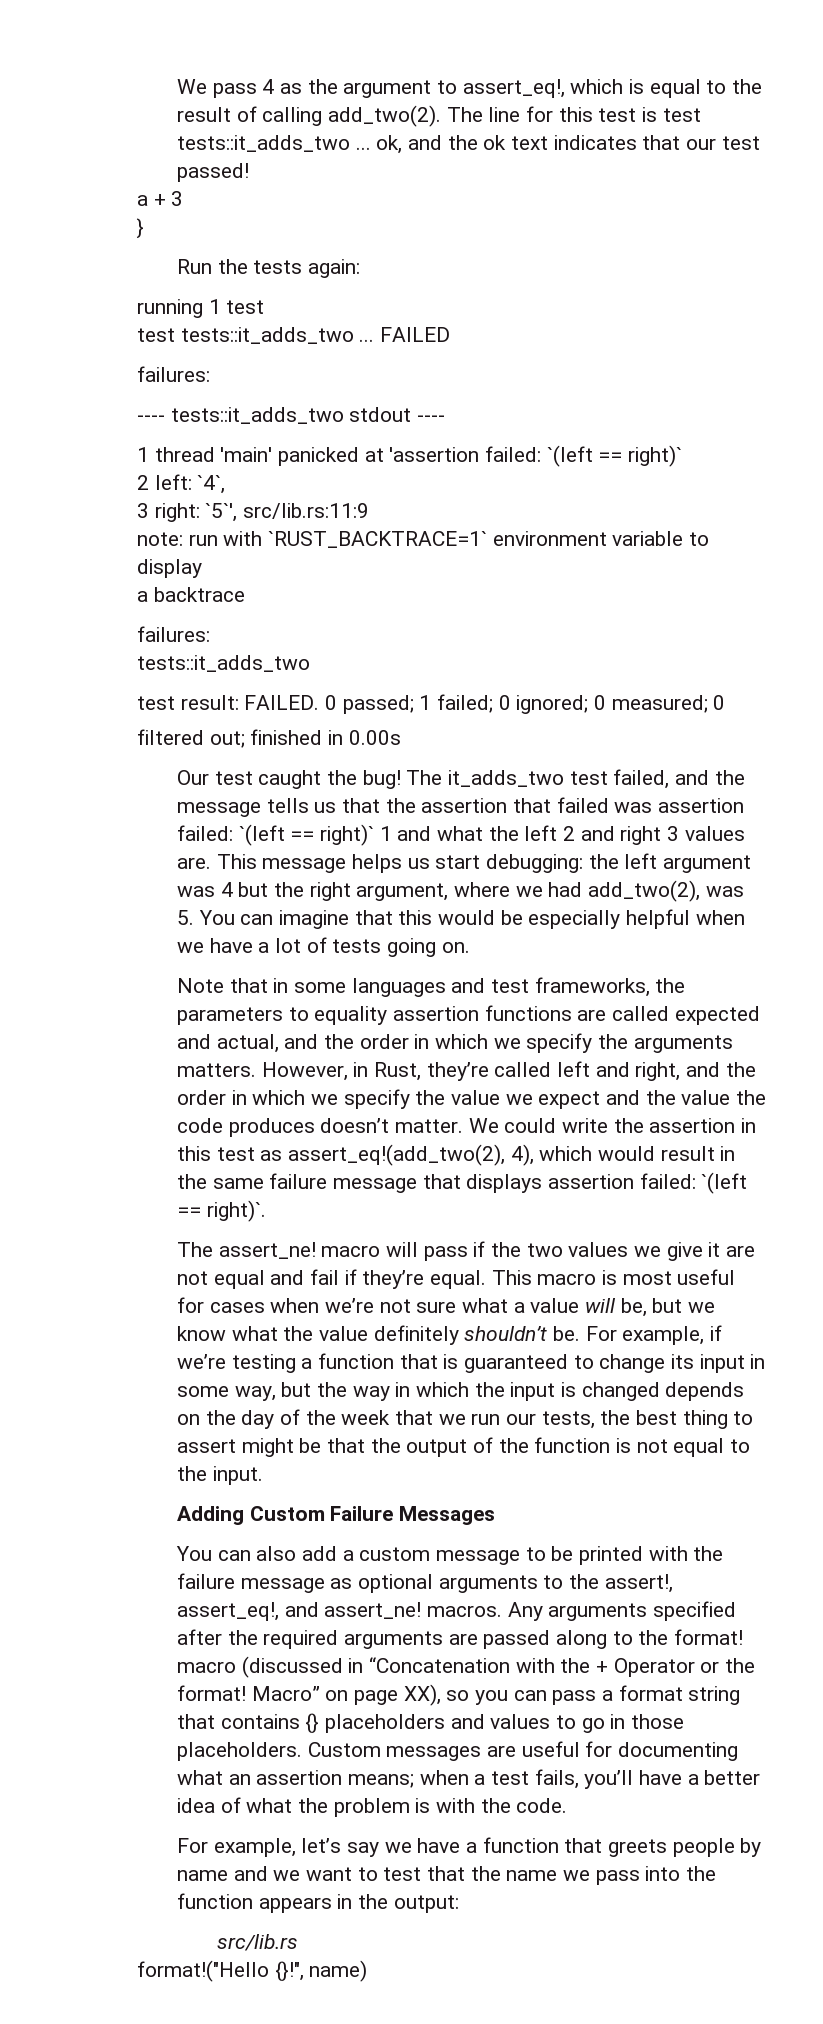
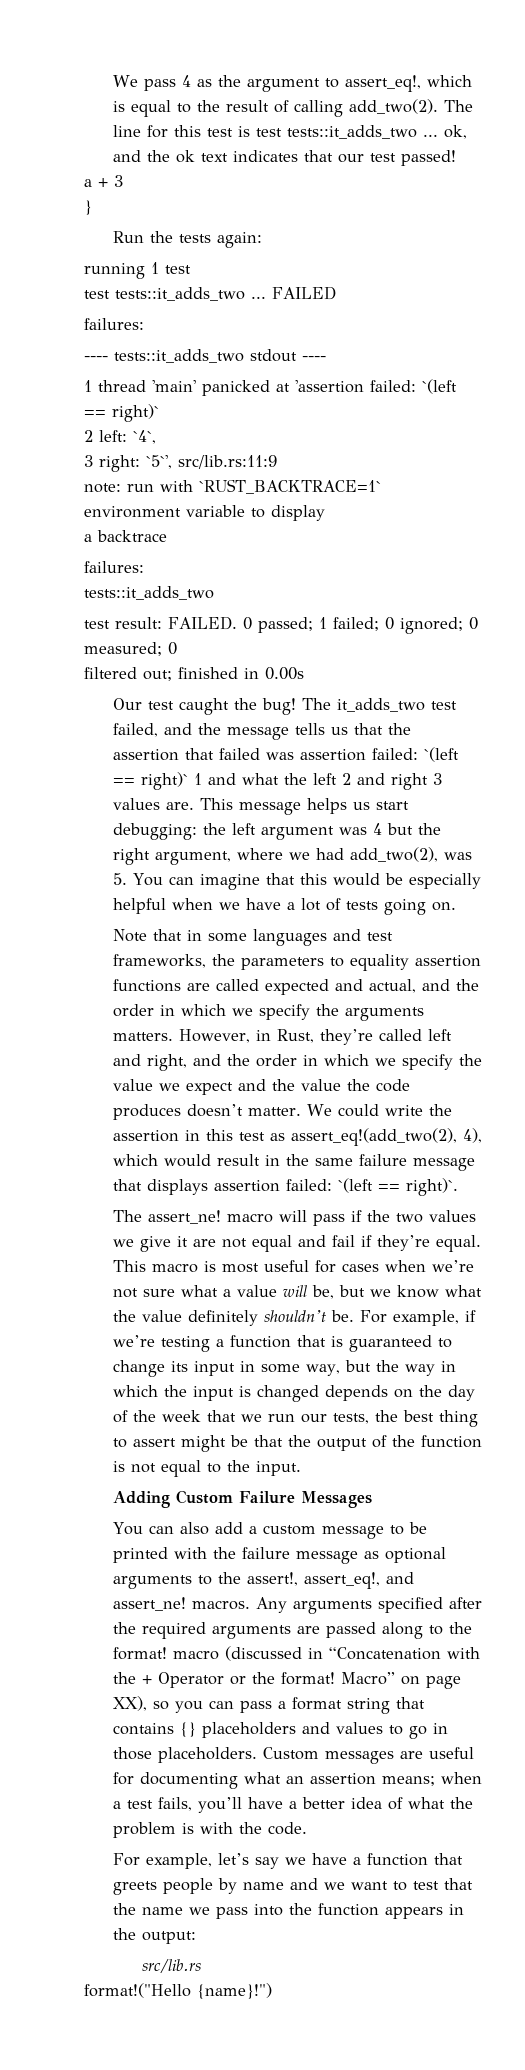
[274,1960,368,1982] {}!", name) -> [197,1983,273,1999] {name}!")

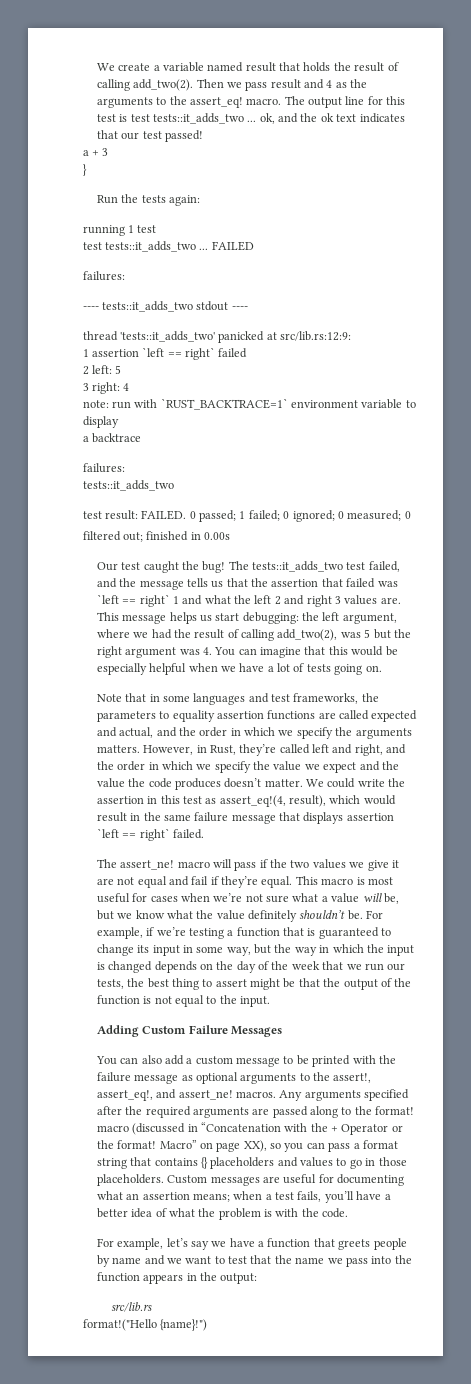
[113,75,473,92] [113,100,192,117] We pass 4 as the argument to assert_eq!, which is equal to -> [96,62,331,72] We create a variable named result that holds
[444,100,474,112] The -> [196,79,368,91] [96,96,343,108] Then we pass result and 4 as the arguments to the assert_eq! macro. The output
[84,379,458,396] [84,404,160,422] 1 thread 'main' panicked at 'assertion failed: `(left == right)` -> [82,331,352,343] [82,347,248,360] thread 'tests::it_adds_two' panicked at src/lib.rs:12:9: // 1 assertion `left == right` failed
[133,430,157,444] `4`, -> [115,365,122,374] 5
[146,455,278,469] `5`', src/lib.rs:11:9 -> [123,383,130,391] 4
[337,698,426,712] it_adds_two -> [252,561,344,572] tests::it_adds_two
[300,747,460,762] [113,772,189,790] assertion failed: `(left == right)` -> [96,594,170,607] `left == right`
[261,823,442,840] [113,847,473,865] [113,873,128,885] argument was 4 but the right argument, where we had add_two(2), was 5. -> [342,613,397,624] [96,629,411,641] [96,646,212,658] argument, where we had the result of calling add_two(2), was 5 but the right argument was 4.
[291,1128,483,1146] assert_eq!(add_two(2), 4), -> [219,795,327,807] assert_eq!(4, result),
[286,1178,459,1196] failed: `(left == right)`. -> [96,828,204,841] `left == right` failed.

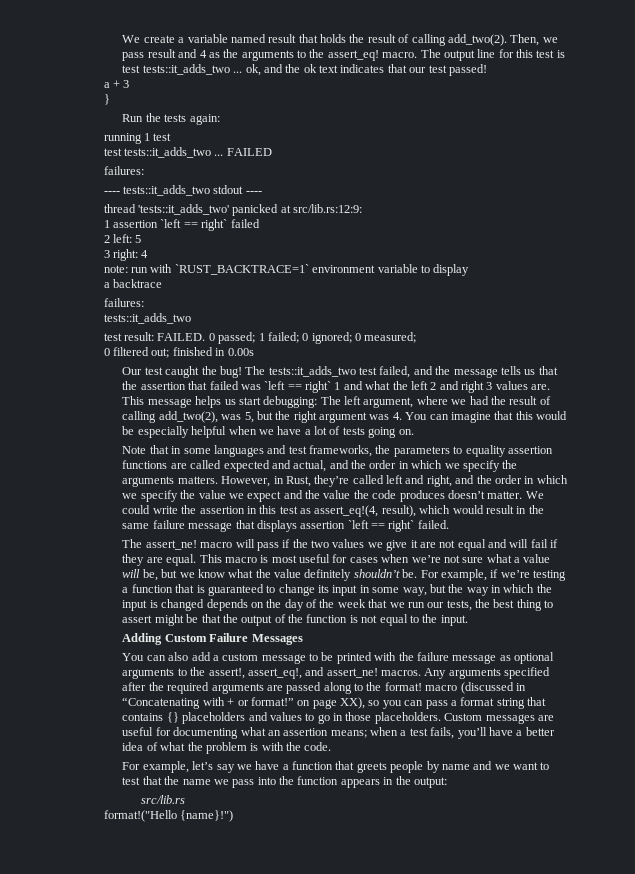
[196,79,224,88] Then -> [510,34,540,46] Then,
[404,511,411,519] 0 // -> [103,348,110,356] // 0
[302,612,320,621] the -> [320,396,341,405] The
[364,629,371,638] 5 -> [244,412,254,423] 5,
(189, 881) none -> [509,539,529,548] will
[221,876,259,888] they’re -> [122,554,163,566] they are
[200,1122,403,1135] [96,1140,197,1149] “Concatenation with the + Operator or the format! Macro” -> [122,697,294,709] “Concatenating with + or format!”

